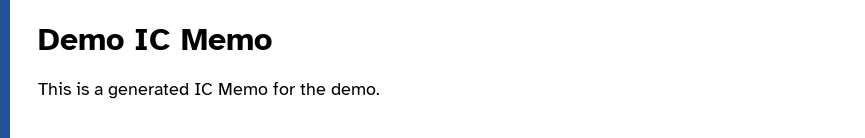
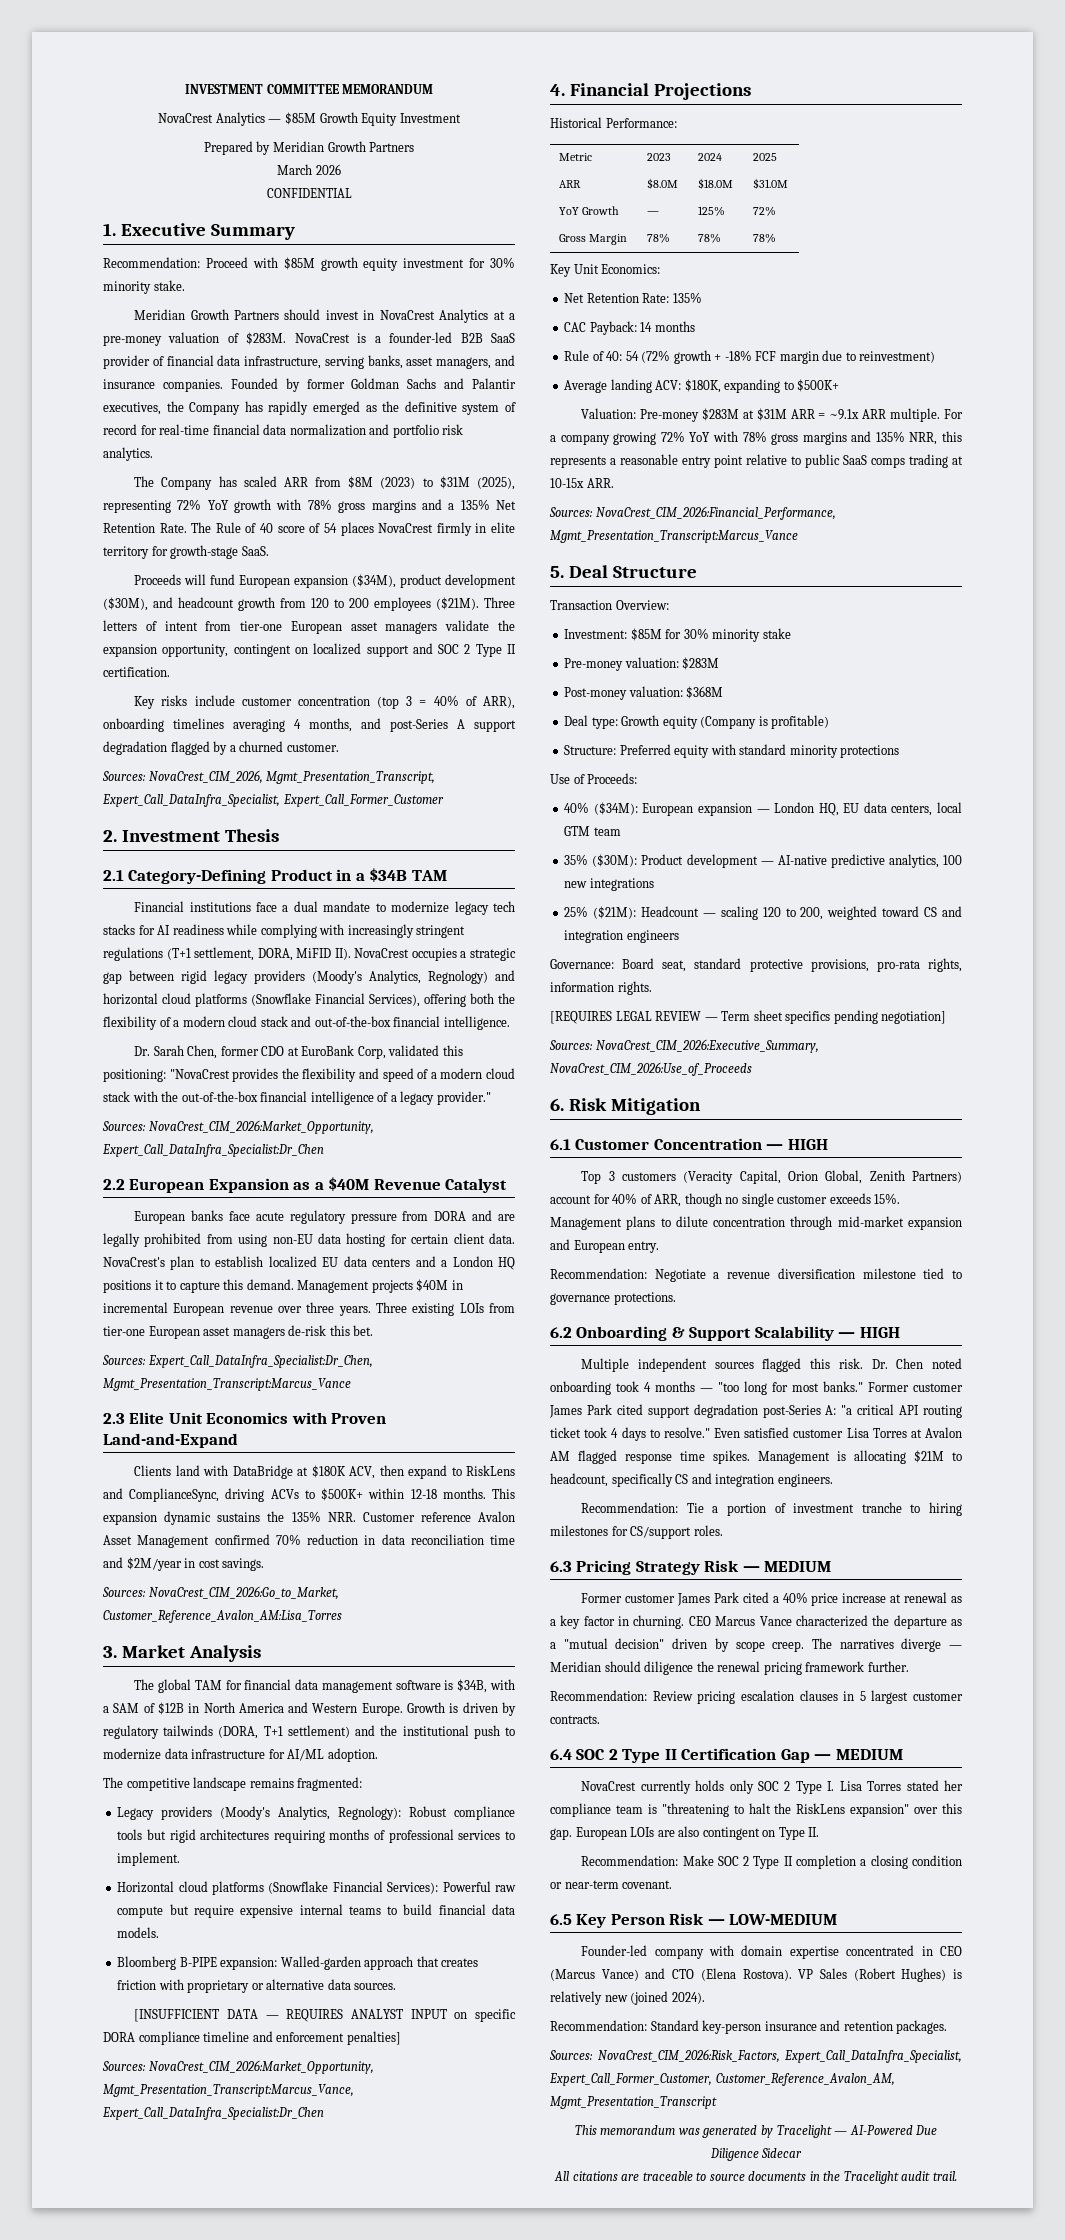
[38,29,272,50] [38,81,380,99] Demo IC Memo // This is a generated IC Memo for the demo. -> [184,84,434,94] [158,112,461,126] [203,141,415,155] [277,164,341,175] [266,188,352,198] [103,223,295,240] [103,257,515,271] [103,280,185,294] [134,309,515,323] [103,332,516,346] [103,355,515,369] [103,378,516,392] [103,401,517,415] [103,424,464,438] [103,447,153,461] [134,476,515,490] [103,499,517,513] [103,522,516,536] [103,545,269,559] [134,574,516,588] [103,597,515,611] [103,620,515,634] [103,643,517,657] [103,667,170,677] [134,695,515,709] [103,718,516,732] [103,741,339,755] [102,770,436,784] [102,794,444,807] [103,829,279,842] [103,868,447,884] [134,901,515,915] [103,924,466,938] [103,947,516,961] [103,970,515,984] [103,993,515,1007] [103,1016,510,1030] [134,1045,463,1059] [103,1068,516,1082] [103,1091,491,1105] [102,1120,374,1134] [102,1144,324,1157] [103,1177,508,1193] [134,1210,515,1224] [103,1233,515,1247] [103,1256,515,1270] [103,1279,463,1293] [103,1302,515,1316] [103,1325,374,1339] [102,1355,373,1368] [103,1378,351,1391] [103,1412,387,1424] [103,1433,238,1448] [134,1465,515,1479] [103,1488,515,1502] [103,1511,515,1525] [103,1534,515,1548] [103,1557,265,1571] [102,1586,339,1600] [103,1610,342,1623] [103,1645,261,1662] [134,1679,516,1693] [103,1702,517,1716] [103,1725,515,1739] [103,1748,378,1762] [103,1777,363,1791] [117,1806,515,1820] [117,1829,515,1843] [117,1852,181,1866] [117,1881,516,1895] [117,1904,515,1918] [117,1927,160,1938] [117,1956,479,1970] [117,1979,397,1993] [134,2009,516,2022] [103,2031,401,2045] [102,2060,374,2074] [103,2084,354,2097] [102,2107,324,2120] [550,83,751,100] [550,117,677,128] [559,153,593,161] [647,153,672,161] [698,153,723,161] [753,153,778,161] [559,180,582,188] [647,178,679,189] [698,178,734,189] [753,178,789,189] [559,206,620,215] [647,211,660,215] [698,206,726,216] [753,206,777,216] [559,234,628,245] [647,233,671,243] [698,233,722,243] [753,233,777,243] [550,264,661,277] [564,292,702,303] [564,321,695,335] [564,350,936,364] [564,379,840,393] [581,408,963,422] [550,431,962,445] [550,454,963,468] [550,478,614,488] [549,506,836,520] [550,530,798,543] [550,565,697,578] [550,600,669,610] [564,628,791,642] [564,657,720,671] [564,686,724,700] [564,715,830,729] [564,744,900,758] [550,773,638,784] [564,802,962,816] [564,826,621,836] [564,854,962,868] [564,878,654,891] [564,906,962,920] [564,930,679,943] [550,958,962,972] [550,981,652,995] [550,1010,947,1024] [549,1039,819,1053] [550,1062,752,1076] [550,1098,701,1115] [550,1138,828,1150] [581,1170,963,1184] [550,1193,901,1207] [550,1216,962,1230] [550,1239,660,1253] [550,1268,962,1282] [550,1292,676,1305] [550,1326,900,1341] [581,1358,963,1372] [550,1381,963,1395] [549,1404,962,1418] [550,1427,962,1441] [550,1450,962,1464] [550,1473,833,1487] [581,1502,963,1516] [550,1525,723,1539] [550,1560,832,1575] [581,1592,962,1606] [550,1615,962,1629] [550,1638,962,1652] [550,1661,909,1675] [550,1690,963,1704] [550,1715,600,1724] [550,1748,903,1763] [581,1780,963,1794] [550,1803,962,1817] [550,1826,820,1840] [581,1855,963,1869] [550,1880,673,1889] [550,1913,838,1928] [581,1945,962,1959] [550,1968,962,1982] [550,1991,705,2005] [550,2020,948,2034] [549,2049,962,2063] [549,2073,895,2086] [550,2096,717,2109] [574,2125,938,2138] [709,2148,803,2161] [554,2171,957,2184] INVESTMENT COMMITTEE MEMORANDUM // NovaCrest Analytics — $85M Growth Equity Investment // Prepared by Meridian Growth Partners // March 2026 // CONFIDENTIAL // 1. Executive Summary // Recommendation: Proceed with $85M growth equity investment for 30% minority stake. // Meridian Growth Partners should invest in NovaCrest Analytics at a pre-money valuation of $283M. NovaCrest is a founder-led B2B SaaS provider of financial data infrastructure, serving banks, asset managers, and insurance companies. Founded by former Goldman Sachs and Palantir executives, the Company has rapidly emerged as the definitive system of record for real-time financial data normalization and portfolio risk analytics. // The Company has scaled ARR from $8M (2023) to $31M (2025), representing 72% YoY growth with 78% gross margins and a 135% Net Retention Rate. The Rule of 40 score of 54 places NovaCrest firmly in elite territory for growth-stage SaaS. // Proceeds will fund European expansion ($34M), product development ($30M), and headcount growth from 120 to 200 employees ($21M). Three letters of intent from tier-one European asset managers validate the expansion opportunity, contingent on localized support and SOC 2 Type II certification. // Key risks include customer concentration (top 3 = 40% of ARR), onboarding timelines averaging 4 months, and post-Series A support degradation flagged by a churned customer. // Sources: NovaCrest_CIM_2026, Mgmt_Presentation_Transcript, Expert_Call_DataInfra_Specialist, Expert_Call_Former_Customer // 2. Investment Thesis // 2.1 Category-Defining Product in a $34B TAM // Financial institutions face a dual mandate to modernize legacy tech stacks for AI readiness while complying with increasingly stringent regulations (T+1 settlement, DORA, MiFID II). NovaCrest occupies a strategic gap between rigid legacy providers (Moody's Analytics, Regnology) and horizontal cloud platforms (Snowflake Financial Services), offering both the flexibility of a modern cloud stack and out-of-the-box financial intelligence. // Dr. Sarah Chen, former CDO at EuroBank Corp, validated this positioning: "NovaCrest provides the flexibility and speed of a modern cloud stack with the out-of-the-box financial intelligence of a legacy provider." // Sources: NovaCrest_CIM_2026:Market_Opportunity, Expert_Call_DataInfra_Specialist:Dr_Chen // 2.2 European Expansion as a $40M Revenue Catalyst // European banks face acute regulatory pressure from DORA and are legally prohibited from using non-EU data hosting for certain client data. NovaCrest's plan to establish localized EU data centers and a London HQ positions it to capture this demand. Management projects $40M in incremental European revenue over three years. Three existing LOIs from tier-one European asset managers de-risk this bet. // Sources: Expert_Call_DataInfra_Specialist:Dr_Chen, Mgmt_Presentation_Transcript:Marcus_Vance // 2.3 Elite Unit Economics with Proven Land-and-Expand // Clients land with DataBridge at $180K ACV, then expand to RiskLens and ComplianceSync, driving ACVs to $500K+ within 12-18 months. This expansion dynamic sustains the 135% NRR. Customer reference Avalon Asset Management confirmed 70% reduction in data reconciliation time and $2M/year in cost savings. // Sources: NovaCrest_CIM_2026:Go_to_Market, Customer_Reference_Avalon_AM:Lisa_Torres // 3. Market Analysis // The global TAM for financial data management software is $34B, with a SAM of $12B in North America and Western Europe. Growth is driven by regulatory tailwinds (DORA, T+1 settlement) and the institutional push to modernize data infrastructure for AI/ML adoption. // The competitive landscape remains fragmented: // Legacy providers (Moody's Analytics, Regnology): Robust compliance tools but rigid architectures requiring months of professional services to implement. // Horizontal cloud platforms (Snowflake Financial Services): Powerful raw compute but require expensive internal teams to build financial data models. // Bloomberg B-PIPE expansion: Walled-garden approach that creates friction with proprietary or alternative data sources. // [INSUFFICIENT DATA — REQUIRES ANALYST INPUT on specific DORA compliance timeline and enforcement penalties] // Sources: NovaCrest_CIM_2026:Market_Opportunity, Mgmt_Presentation_Transcript:Marcus_Vance, Expert_Call_DataInfra_Specialist:Dr_Chen // 4. Financial Projections // Historical Performance: // Metric | 2023 | 2024 | 2025 // ARR | $8.0M | $18.0M | $31.0M // YoY Growth | — | 125% | 72% // Gross Margin | 78% | 78% | 78% // Key Unit Economics: // Net Retention Rate: 135% // CAC Payback: 14 months // Rule of 40: 54 (72% growth + -18% FCF margin due to reinvestment) // Average landing ACV: $180K, expanding to $500K+ // Valuation: Pre-money $283M at $31M ARR = ~9.1x ARR multiple. For a company growing 72% YoY with 78% gross margins and 135% NRR, this represents a reasonable entry point relative to public SaaS comps trading at 10-15x ARR. // Sources: NovaCrest_CIM_2026:Financial_Performance, Mgmt_Presentation_Transcript:Marcus_Vance // 5. Deal Structure // Transaction Overview: // Investment: $85M for 30% minority stake // Pre-money valuation: $283M // Post-money valuation: $368M // Deal type: Growth equity (Company is profitable) // Structure: Preferred equity with standard minority protections // Use of Proceeds: // 40% ($34M): European expansion — London HQ, EU data centers, local GTM team // 35% ($30M): Product development — AI-native predictive analytics, 100 new integrations // 25% ($21M): Headcount — scaling 120 to 200, weighted toward CS and integration engineers // Governance: Board seat, standard protective provisions, pro-rata rights, information rights. // [REQUIRES LEGAL REVIEW — Term sheet specifics pending negotiation] // Sources: NovaCrest_CIM_2026:Executive_Summary, NovaCrest_CIM_2026:Use_of_Proceeds // 6. Risk Mitigation // 6.1 Customer Concentration — HIGH // Top 3 customers (Veracity Capital, Orion Global, Zenith Partners) account for 40% of ARR, though no single customer exceeds 15%. Management plans to dilute concentration through mid-market expansion and European entry. // Recommendation: Negotiate a revenue diversification milestone tied to governance protections. // 6.2 Onboarding & Support Scalability — HIGH // Multiple independent sources flagged this risk. Dr. Chen noted onboarding took 4 months — "too long for most banks." Former customer James Park cited support degradation post-Series A: "a critical API routing ticket took 4 days to resolve." Even satisfied customer Lisa Torres at Avalon AM flagged response time spikes. Management is allocating $21M to headcount, specifically CS and integration engineers. // Recommendation: Tie a portion of investment tranche to hiring milestones for CS/support roles. // 6.3 Pricing Strategy Risk — MEDIUM // Former customer James Park cited a 40% price increase at renewal as a key factor in churning. CEO Marcus Vance characterized the departure as a "mutual decision" driven by scope creep. The narratives diverge — Meridian should diligence the renewal pricing framework further. // Recommendation: Review pricing escalation clauses in 5 largest customer contracts. // 6.4 SOC 2 Type II Certification Gap — MEDIUM // NovaCrest currently holds only SOC 2 Type I. Lisa Torres stated her compliance team is "threatening to halt the RiskLens expansion" over this gap. European LOIs are also contingent on Type II. // Recommendation: Make SOC 2 Type II completion a closing condition or near-term covenant. // 6.5 Key Person Risk — LOW-MEDIUM // Founder-led company with domain expertise concentrated in CEO (Marcus Vance) and CTO (Elena Rostova). VP Sales (Robert Hughes) is relatively new (joined 2024). // Recommendation: Standard key-person insurance and retention packages. // Sources: NovaCrest_CIM_2026:Risk_Factors, Expert_Call_DataInfra_Specialist, Expert_Call_Former_Customer, Customer_Reference_Avalon_AM, Mgmt_Presentation_Transcript // This memorandum was generated by Tracelight — AI-Powered Due Diligence Sidecar // All citations are traceable to source documents in the Tracelight audit trail.

